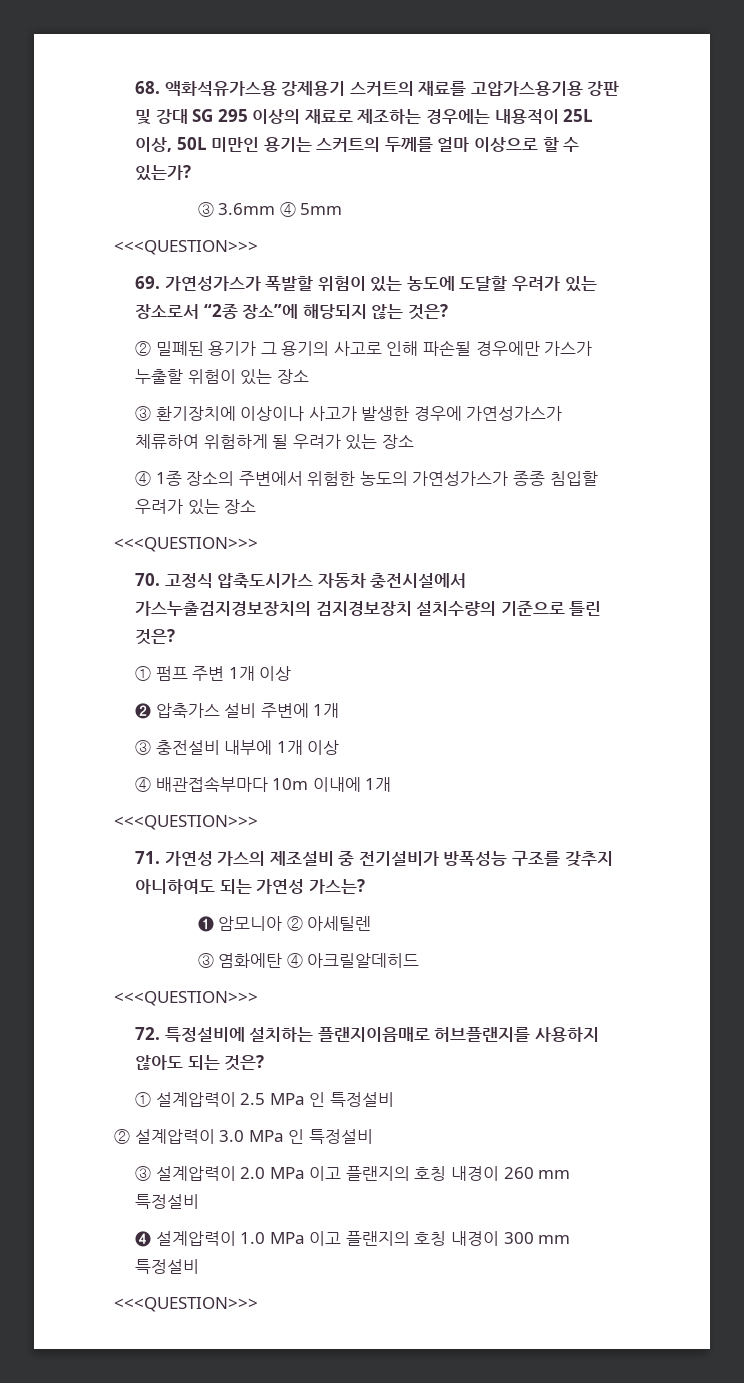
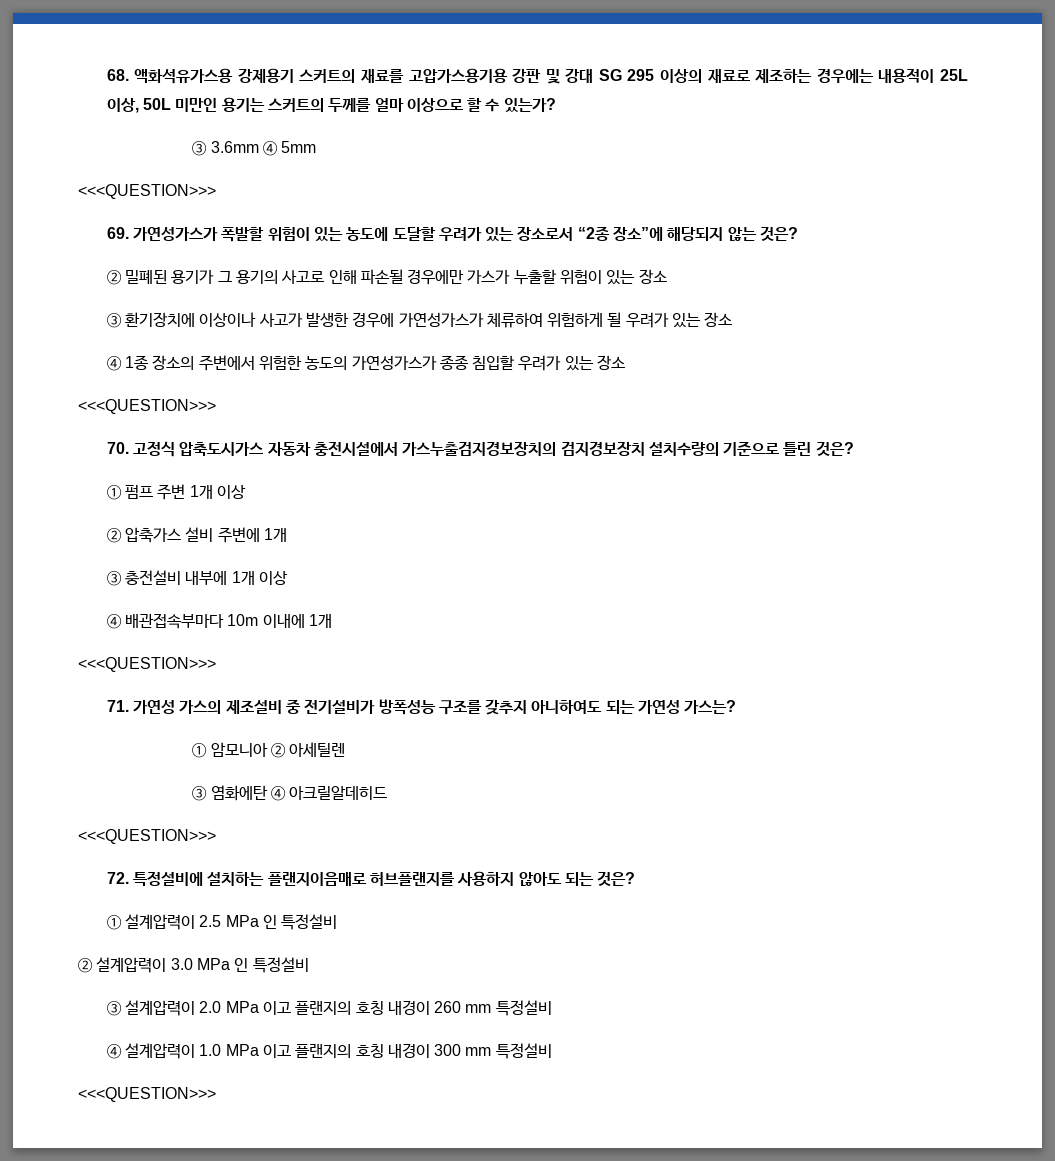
[134,703,151,719] ❷ -> [106,528,122,543] ②
[197,916,214,932] ❶ -> [192,743,208,758] ①
[134,1231,151,1247] ❹ -> [106,1044,122,1059] ④

